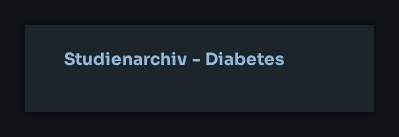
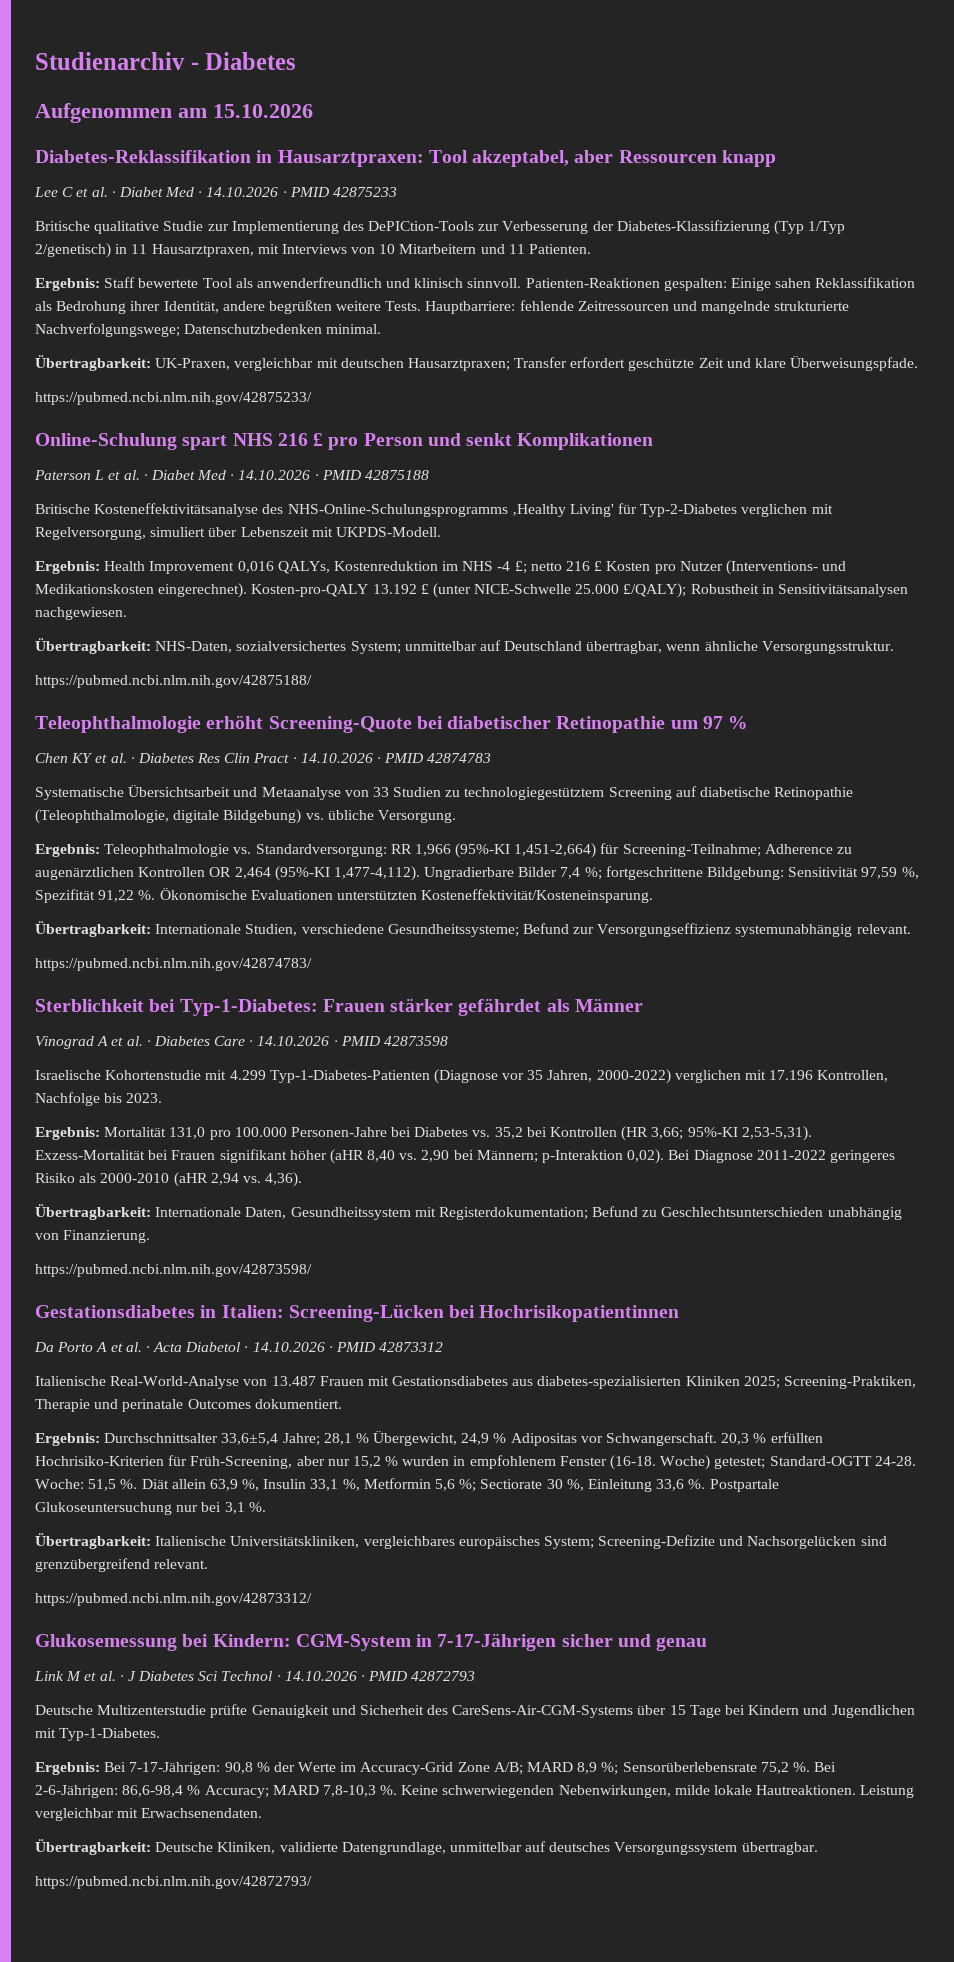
(285, 58) none -> [35,103,313,123] [35,150,776,167] [34,187,398,197] [35,220,846,235] [35,243,592,258] [35,277,916,291] [35,300,850,314] [35,323,382,337] [35,355,919,371] [35,392,312,405] [35,433,654,450] [34,470,430,480] [35,503,833,517] [35,527,441,540] [35,560,847,575] [35,583,909,598] [35,607,127,620] [35,638,894,654] [35,675,312,688] [35,715,749,733] [35,753,492,763] [35,785,854,800] [35,809,456,824] [35,843,853,858] [35,866,919,881] [35,888,654,903] [35,921,911,937] [35,958,312,971] [35,998,643,1016] [35,1036,449,1049] [35,1069,889,1084] [35,1092,163,1106] [35,1126,812,1141] [35,1149,895,1164] [35,1172,303,1187] [35,1204,902,1220] [35,1230,151,1243] [35,1264,312,1277] [35,1304,680,1322] [34,1342,444,1352] [35,1376,917,1389] [35,1399,342,1412] [35,1431,823,1446] [35,1455,916,1470] [35,1478,779,1492] [35,1502,266,1515] [35,1533,887,1549] [35,1558,209,1572] [35,1593,312,1606] [35,1633,708,1651] [34,1671,476,1681] [35,1704,915,1718] [35,1728,161,1741] [35,1762,837,1775] [35,1785,915,1798] [35,1808,263,1821] [35,1839,818,1855] [35,1876,312,1889] // Aufgenommen am 15.10.2026 // Diabetes-Reklassifikation in Hausarztpraxen: Tool akzeptabel, aber Ressourcen knapp // Lee C et al. · Diabet Med · 14.10.2026 · PMID 42875233 // Britische qualitative Studie zur Implementierung des DePICtion-Tools zur Verbesserung der Diabetes-Klassifizierung (Typ 1/Typ 2/genetisch) in 11 Hausarztpraxen, mit Interviews von 10 Mitarbeitern und 11 Patienten. // Ergebnis: Staff bewertete Tool als anwenderfreundlich und klinisch sinnvoll. Patienten-Reaktionen gespalten: Einige sahen Reklassifikation als Bedrohung ihrer Identität, andere begrüßten weitere Tests. Hauptbarriere: fehlende Zeitressourcen und mangelnde strukturierte Nachverfolgungswege; Datenschutzbedenken minimal. // Übertragbarkeit: UK-Praxen, vergleichbar mit deutschen Hausarztpraxen; Transfer erfordert geschützte Zeit und klare Überweisungspfade. // https://pubmed.ncbi.nlm.nih.gov/42875233/ // Online-Schulung spart NHS 216 £ pro Person und senkt Komplikationen // Paterson L et al. · Diabet Med · 14.10.2026 · PMID 42875188 // Britische Kosteneffektivitätsanalyse des NHS-Online-Schulungsprogramms ‚Healthy Living' für Typ-2-Diabetes verglichen mit Regelversorgung, simuliert über Lebenszeit mit UKPDS-Modell. // Ergebnis: Health Improvement 0,016 QALYs, Kostenreduktion im NHS -4 £; netto 216 £ Kosten pro Nutzer (Interventions- und Medikationskosten eingerechnet). Kosten-pro-QALY 13.192 £ (unter NICE-Schwelle 25.000 £/QALY); Robustheit in Sensitivitätsanalysen nachgewiesen. // Übertragbarkeit: NHS-Daten, sozialversichertes System; unmittelbar auf Deutschland übertragbar, wenn ähnliche Versorgungsstruktur. // https://pubmed.ncbi.nlm.nih.gov/42875188/ // Teleophthalmologie erhöht Screening-Quote bei diabetischer Retinopathie um 97 % // Chen KY et al. · Diabetes Res Clin Pract · 14.10.2026 · PMID 42874783 // Systematische Übersichtsarbeit und Metaanalyse von 33 Studien zu technologiegestütztem Screening auf diabetische Retinopathie (Teleophthalmologie, digitale Bildgebung) vs. übliche Versorgung. // Ergebnis: Teleophthalmologie vs. Standardversorgung: RR 1,966 (95%-KI 1,451-2,664) für Screening-Teilnahme; Adherence zu augenärztlichen Kontrollen OR 2,464 (95%-KI 1,477-4,112). Ungradierbare Bilder 7,4 %; fortgeschrittene Bildgebung: Sensitivität 97,59 %, Spezifität 91,22 %. Ökonomische Evaluationen unterstützten Kosteneffektivität/Kosteneinsparung. // Übertragbarkeit: Internationale Studien, verschiedene Gesundheitssysteme; Befund zur Versorgungseffizienz systemunabhängig relevant. // https://pubmed.ncbi.nlm.nih.gov/42874783/ // Sterblichkeit bei Typ-1-Diabetes: Frauen stärker gefährdet als Männer // Vinograd A et al. · Diabetes Care · 14.10.2026 · PMID 42873598 // Israelische Kohortenstudie mit 4.299 Typ-1-Diabetes-Patienten (Diagnose vor 35 Jahren, 2000-2022) verglichen mit 17.196 Kontrollen, Nachfolge bis 2023. // Ergebnis: Mortalität 131,0 pro 100.000 Personen-Jahre bei Diabetes vs. 35,2 bei Kontrollen (HR 3,66; 95%-KI 2,53-5,31). Exzess-Mortalität bei Frauen signifikant höher (aHR 8,40 vs. 2,90 bei Männern; p-Interaktion 0,02). Bei Diagnose 2011-2022 geringeres Risiko als 2000-2010 (aHR 2,94 vs. 4,36). // Übertragbarkeit: Internationale Daten, Gesundheitssystem mit Registerdokumentation; Befund zu Geschlechtsunterschieden unabhängig von Finanzierung. // https://pubmed.ncbi.nlm.nih.gov/42873598/ // Gestationsdiabetes in Italien: Screening-Lücken bei Hochrisikopatientinnen // Da Porto A et al. · Acta Diabetol · 14.10.2026 · PMID 42873312 // Italienische Real-World-Analyse von 13.487 Frauen mit Gestationsdiabetes aus diabetes-spezialisierten Kliniken 2025; Screening-Praktiken, Therapie und perinatale Outcomes dokumentiert. // Ergebnis: Durchschnittsalter 33,6±5,4 Jahre; 28,1 % Übergewicht, 24,9 % Adipositas vor Schwangerschaft. 20,3 % erfüllten Hochrisiko-Kriterien für Früh-Screening, aber nur 15,2 % wurden in empfohlenem Fenster (16-18. Woche) getestet; Standard-OGTT 24-28. Woche: 51,5 %. Diät allein 63,9 %, Insulin 33,1 %, Metformin 5,6 %; Sectiorate 30 %, Einleitung 33,6 %. Postpartale Glukoseuntersuchung nur bei 3,1 %. // Übertragbarkeit: Italienische Universitätskliniken, vergleichbares europäisches System; Screening-Defizite und Nachsorgelücken sind grenzübergreifend relevant. // https://pubmed.ncbi.nlm.nih.gov/42873312/ // Glukosemessung bei Kindern: CGM-System in 7-17-Jährigen sicher und genau // Link M et al. · J Diabetes Sci Technol · 14.10.2026 · PMID 42872793 // Deutsche Multizenterstudie prüfte Genauigkeit und Sicherheit des CareSens-Air-CGM-Systems über 15 Tage bei Kindern und Jugendlichen mit Typ-1-Diabetes. // Ergebnis: Bei 7-17-Jährigen: 90,8 % der Werte im Accuracy-Grid Zone A/B; MARD 8,9 %; Sensorüberlebensrate 75,2 %. Bei 2-6-Jährigen: 86,6-98,4 % Accuracy; MARD 7,8-10,3 %. Keine schwerwiegenden Nebenwirkungen, milde lokale Hautreaktionen. Leistung vergleichbar mit Erwachsenendaten. // Übertragbarkeit: Deutsche Kliniken, validierte Datengrundlage, unmittelbar auf deutsches Versorgungssystem übertragbar. // https://pubmed.ncbi.nlm.nih.gov/42872793/

